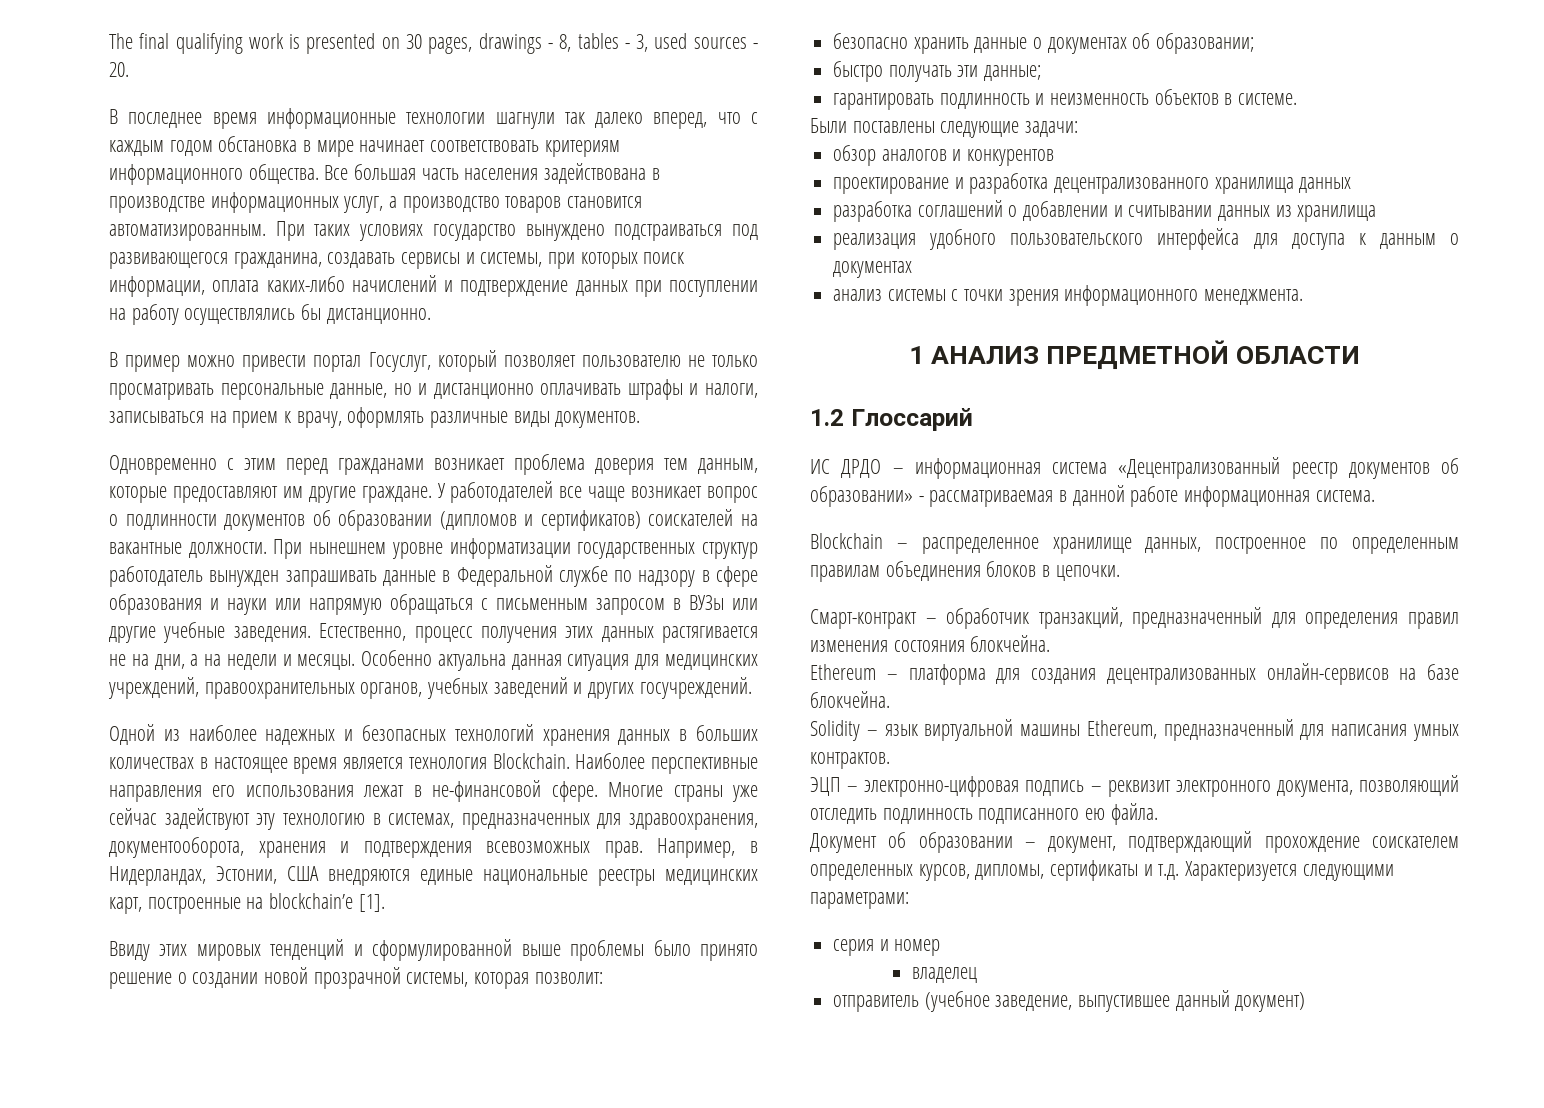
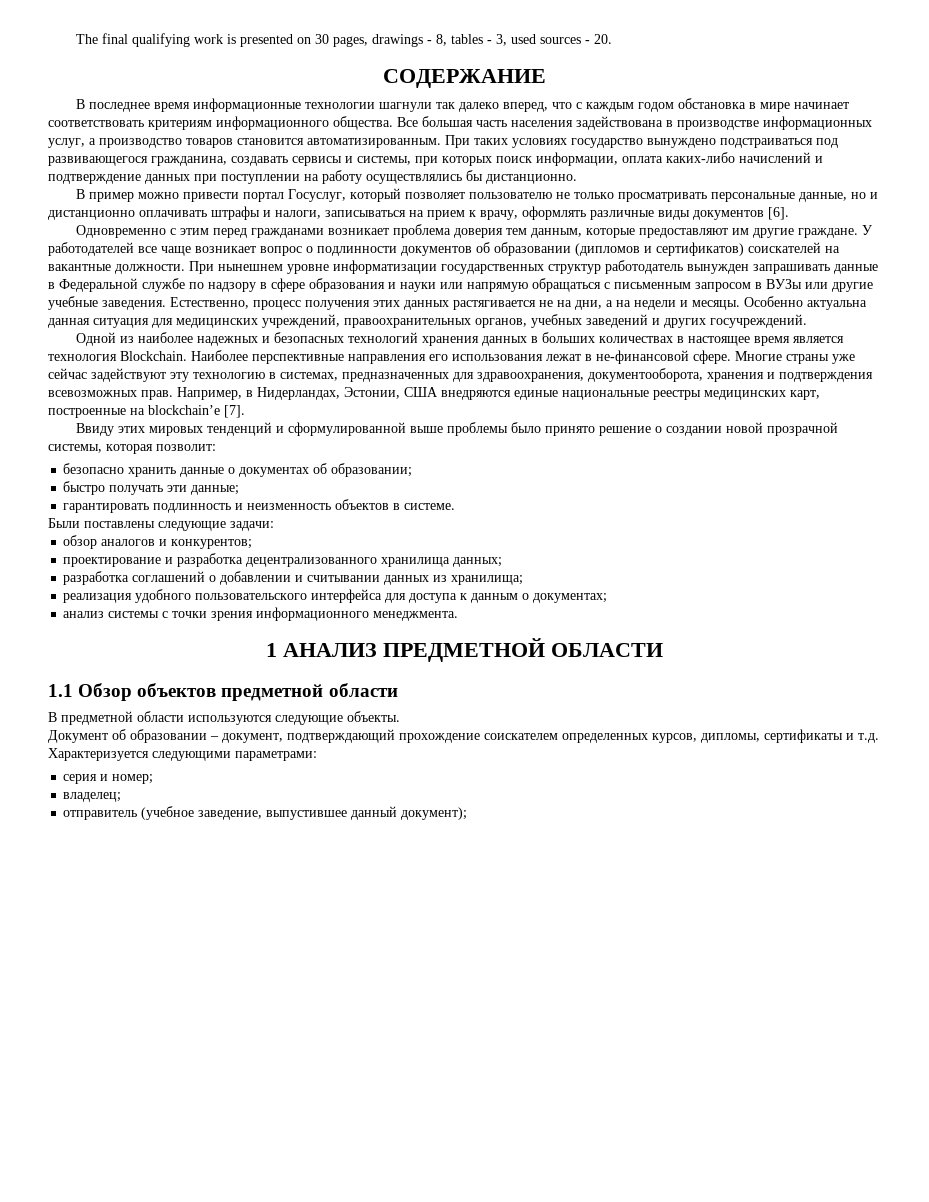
(129, 69) none -> [383,69,546,88] // СОДЕРЖАНИЕ
[555,411,641,428] документов. -> [693,207,789,220] документов [6].
[358,894,385,912] [1]. -> [224,405,245,418] [7].
[967,149,1055,166] конкурентов -> [171,539,253,549] конкурентов;
[1299,177,1352,193] данных -> [453,557,503,567] данных;
[1297,205,1377,222] хранилища -> [451,575,524,585] хранилища;
[833,261,913,278] документах -> [533,593,608,603] документах;
[810,408,973,431] [810,457,1459,479] [810,485,1375,507] [810,533,1459,554] [810,561,1120,582] [810,607,1459,629] [810,635,1051,652] [810,663,1459,685] [810,691,890,708] [810,719,1459,741] [810,752,890,769] [810,775,1459,797] [810,803,1158,825] 1.2 Глоссарий // ИС ДРДО – информационная система «Децентрализованный реестр документов об образовании» - рассматриваемая в данной работе информационная система. // Blockchain – распределенное хранилище данных, построенное по определенным правилам объединения блоков в цепочки. // Смарт-контракт – обработчик транзакций, предназначенный для определения правил изменения состояния блокчейна. // Ethereum – платформа для создания децентрализованных онлайн-сервисов на базе блокчейна. // Solidity – язык виртуальной машины Ethereum, предназначенный для написания умных контрактов. // ЭЦП – электронно-цифровая подпись – реквизит электронного документа, позволяющий отследить подлинность подписанного ею файла. -> [48,683,398,701] [48,711,400,725] 1.1 Обзор объектов предметной области // В предметной области используются следующие объекты.
[894,939,941,956] [911,967,977,983] номер // владелец -> [112,774,154,784] [63,792,122,802] номер; // владелец;
[1235,992,1306,1012] документ) -> [401,807,468,820] документ);

